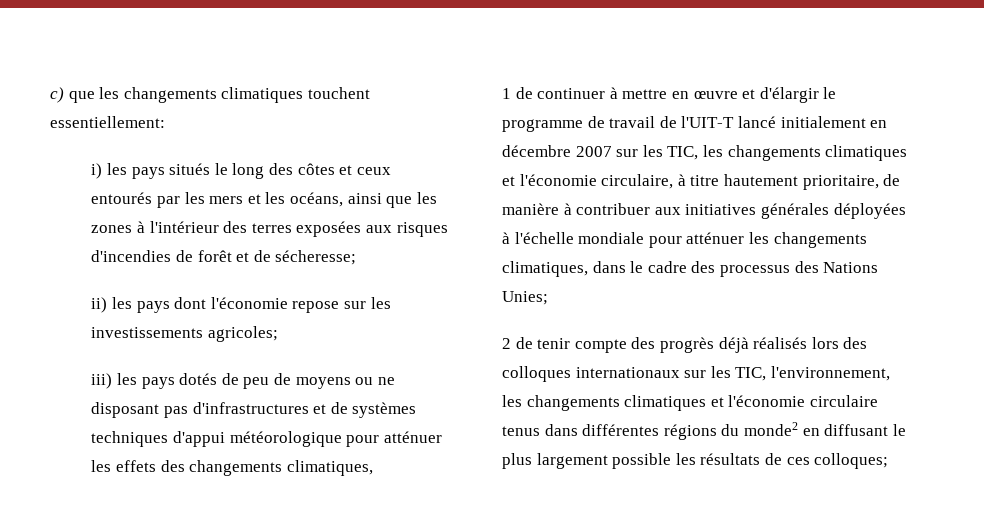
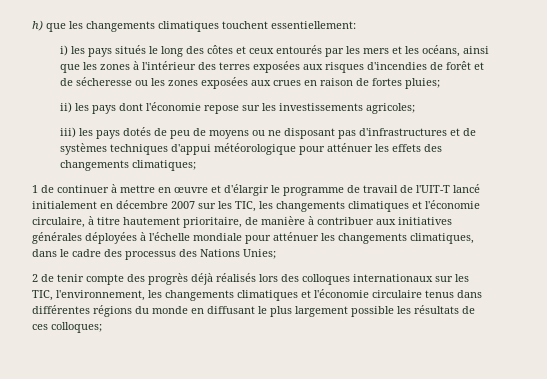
[50,87,64,103] c) -> [32,20,43,31] h)
[275,250,357,265] sécheresse; -> [75,77,440,89] sécheresse ou les zones exposées aux crues en raison de fortes pluies;
[286,460,373,476] climatiques, -> [131,160,196,171] climatiques;
[743,422,798,436] monde2 -> [152,306,188,314] monde

